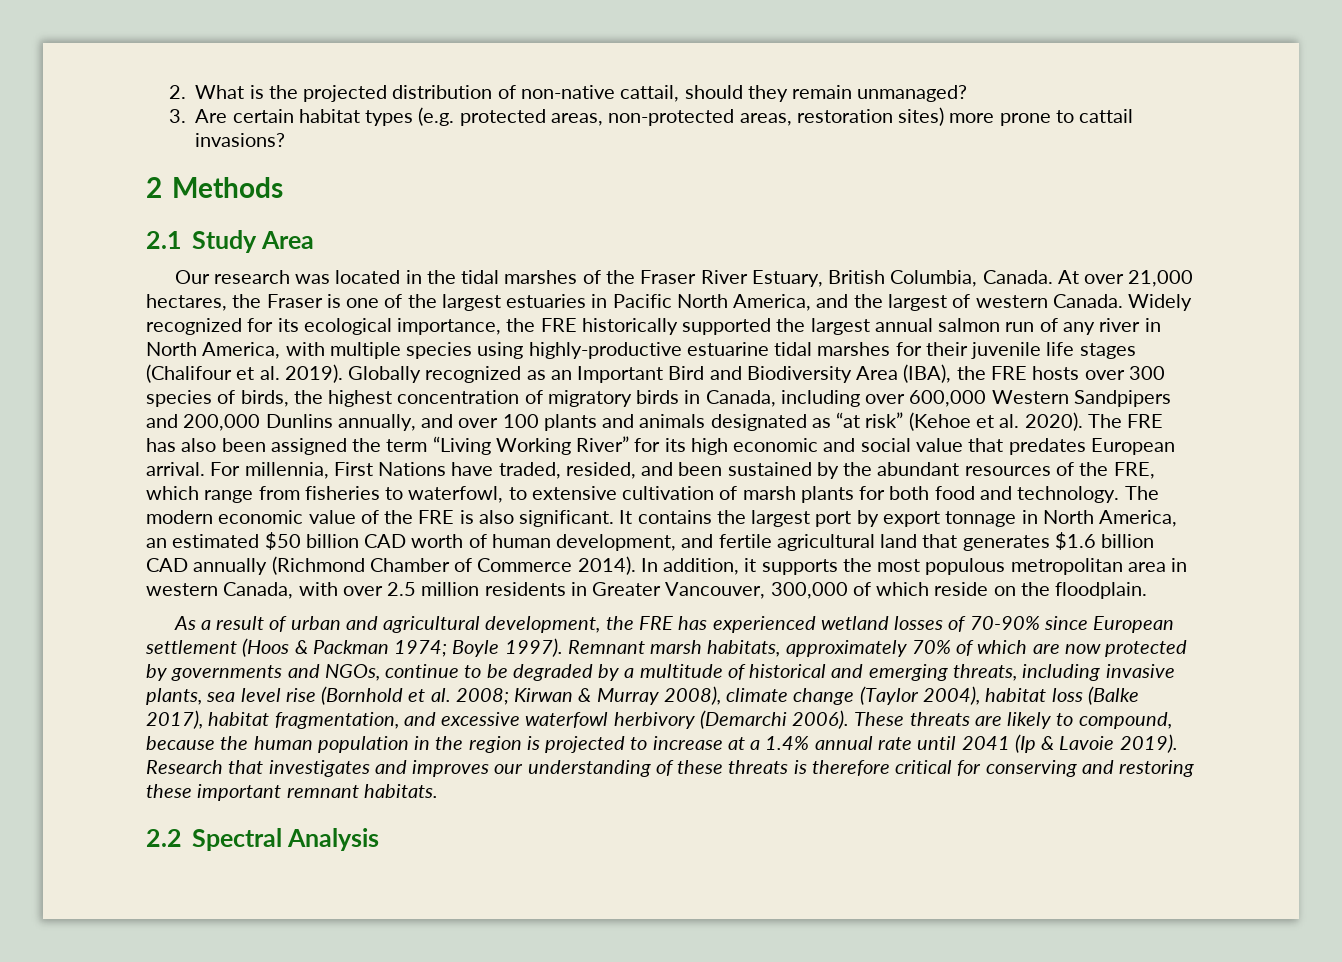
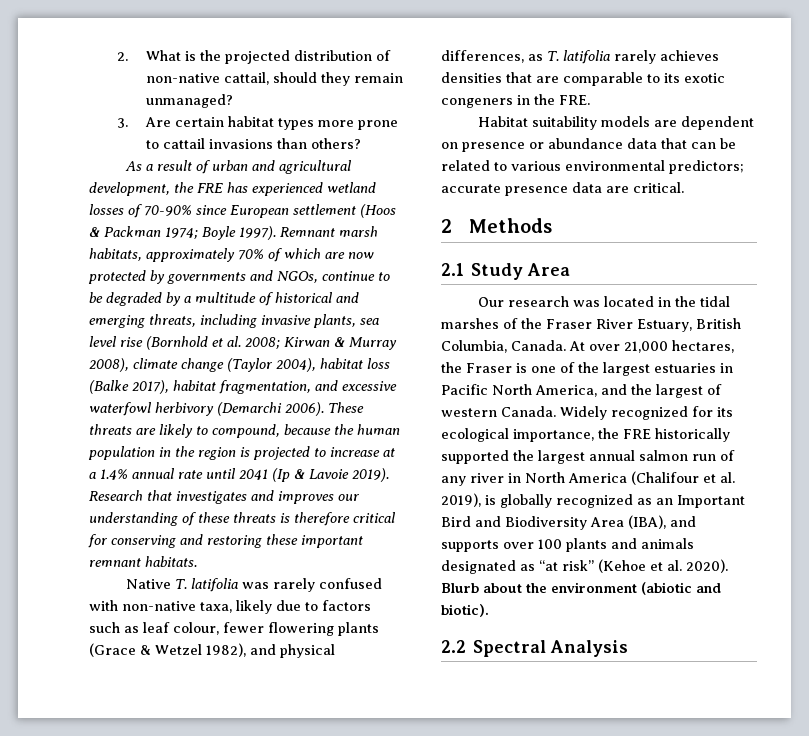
[418,107,1134,126] [195,133,286,147] [146,177,283,198] [146,230,315,253] [174,270,1194,287] [146,294,1193,311] [146,318,1161,335] [146,342,1136,359] [146,364,1165,383] [146,390,1171,407] [146,412,1164,431] [146,436,1175,455] [146,462,1155,479] [146,486,1159,503] [146,510,1178,527] [146,532,1155,551] [146,556,1188,575] [146,582,1148,599] (e.g. protected areas, non-protected areas, restoration sites) more prone to cattail invasions? // 2 Methods // 2.1 Study Area // Our research was located in the tidal marshes of the Fraser River Estuary, British Columbia, Canada. At over 21,000 hectares, the Fraser is one of the largest estuaries in Pacific North America, and the largest of western Canada. Widely recognized for its ecological importance, the FRE historically supported the largest annual salmon run of any river in North America, with multiple species using highly-productive estuarine tidal marshes for their juvenile life stages (Chalifour et al. 2019). Globally recognized as an Important Bird and Biodiversity Area (IBA), the FRE hosts over 300 species of birds, the highest concentration of migratory birds in Canada, including over 600,000 Western Sandpipers and 200,000 Dunlins annually, and over 100 plants and animals designated as “at risk” (Kehoe et al. 2020). The FRE has also been assigned the term “Living Working River” for its high economic and social value that predates European arrival. For millennia, First Nations have traded, resided, and been sustained by the abundant resources of the FRE, which range from fisheries to waterfowl, to extensive cultivation of marsh plants for both food and technology. The modern economic value of the FRE is also significant. It contains the largest port by export tonnage in North America, an estimated $50 billion CAD worth of human development, and fertile agricultural land that generates $1.6 billion CAD annually (Richmond Chamber of Commerce 2014). In addition, it supports the most populous metropolitan area in western Canada, with over 2.5 million residents in Greater Vancouver, 300,000 of which reside on the floodplain. -> [317,120,398,130] [145,138,361,149] more prone to cattail invasions than others?
(438, 791) none -> [125,578,382,592] [89,600,371,614] [89,622,379,636] [89,643,335,658] [441,50,719,64] [441,72,725,86] [441,94,590,108] [477,116,754,130] [441,138,736,152] [441,160,744,174] [441,182,684,196] [441,218,553,233] [441,263,571,280] [477,296,730,307] [441,318,741,332] [441,340,734,353] [441,362,733,376] [441,384,722,398] [441,406,733,420] [441,428,730,442] [441,450,735,464] [441,471,735,486] [441,493,745,508] [441,515,696,530] [441,538,694,552] [441,559,728,574] [441,582,721,595] [441,604,489,617] // Native T. latifolia was rarely confused with non-native taxa, likely due to factors such as leaf colour, fewer flowering plants (Grace & Wetzel 1982), and physical differences, as T. latifolia rarely achieves densities that are comparable to its exotic congeners in the FRE. // Habitat suitability models are dependent on presence or abundance data that can be related to various environmental predictors; accurate presence data are critical. // 2 Methods // 2.1 Study Area // Our research was located in the tidal marshes of the Fraser River Estuary, British Columbia, Canada. At over 21,000 hectares, the Fraser is one of the largest estuaries in Pacific North America, and the largest of western Canada. Widely recognized for its ecological importance, the FRE historically supported the largest annual salmon run of any river in North America (Chalifour et al. 2019), is globally recognized as an Important Bird and Biodiversity Area (IBA), and supports over 100 plants and animals designated as “at risk” (Kehoe et al. 2020). Blurb about the environment (abiotic and biotic).

